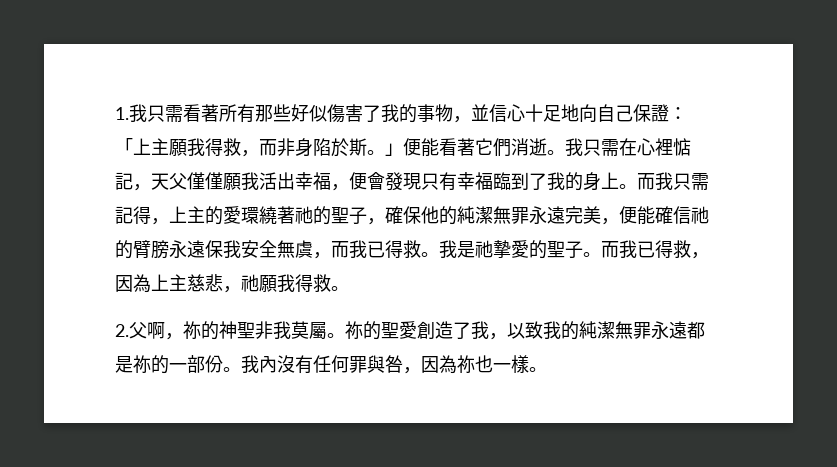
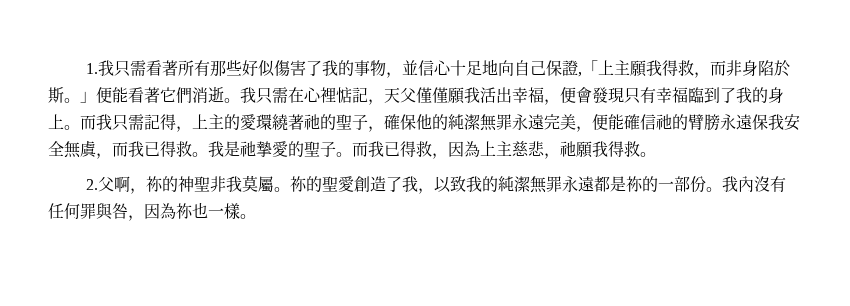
[669,107,687,120] ： -> [578,72,583,77] ,

